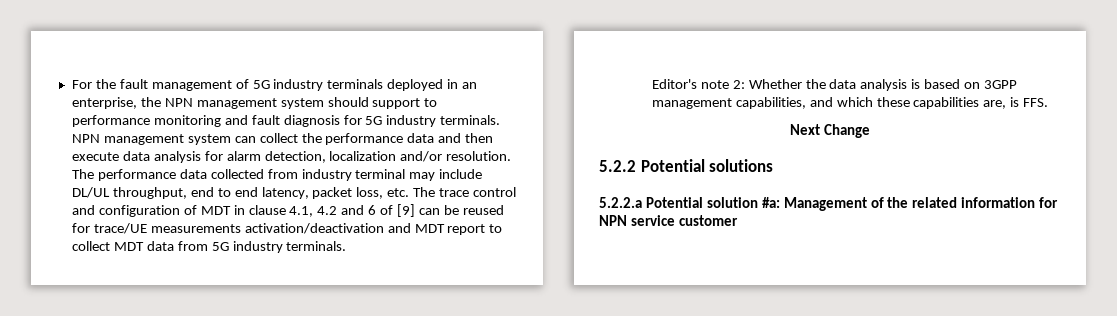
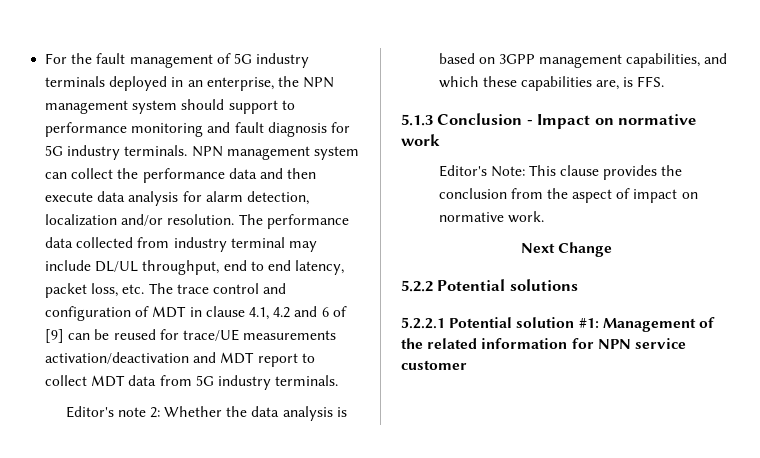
(1049, 102) none -> [401,113,697,129] [401,134,440,146] [438,165,683,180] [438,188,698,203] [438,211,544,223] // 5.1.3 Conclusion - Impact on normative work // Editor's Note: This clause provides the conclusion from the aspect of impact on normative work.
[599,197,642,208] 5.2.2.a -> [401,317,445,329] 5.2.2.1
[761,197,780,208] #a: -> [578,318,599,328] #1:

